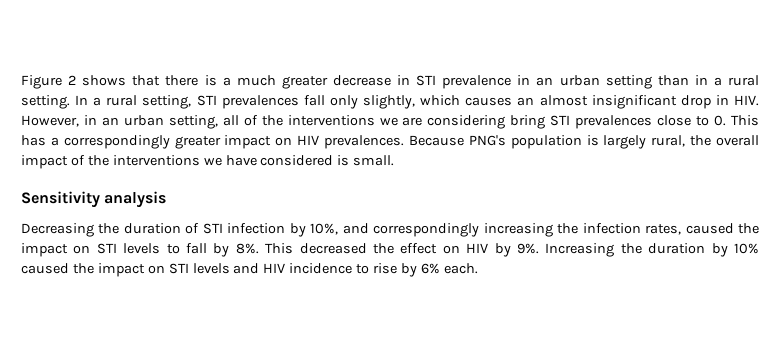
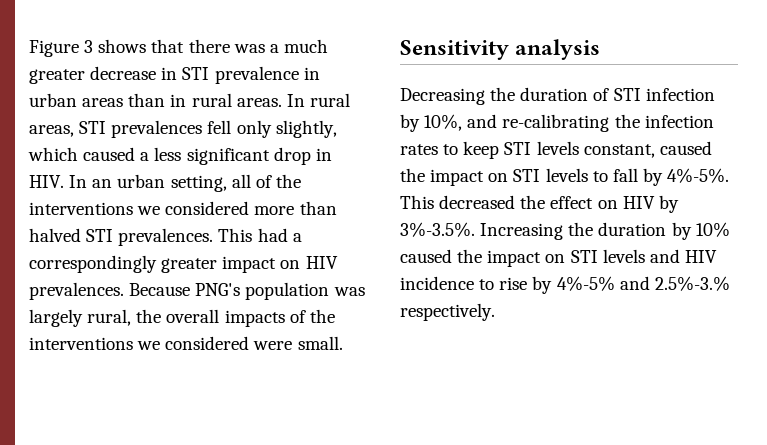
[68,75,77,85] 2 -> [84,40,94,53] 3
[204,75,217,86] is -> [233,44,265,53] was
[536,75,760,89] [21,95,325,109] an urban setting than in a rural setting. In a rural setting, STI prevalences fall -> [29,93,350,107] [29,120,232,138] urban areas than in rural areas. In rural areas, STI prevalences fell
[465,95,677,109] causes an almost insignificant -> [83,147,270,165] caused a less significant
[21,115,97,127] However, in -> [69,175,88,188] In
[402,115,760,129] [21,135,46,146] are considering bring STI prevalences close to 0. This has -> [165,201,337,215] [29,228,288,246] considered more than halved STI prevalences. This had
[586,135,599,146] is -> [333,287,365,296] was
[21,155,350,169] impact of the interventions we have considered is -> [224,309,335,327] [29,336,293,350] impacts of the interventions we considered were
[373,223,682,237] correspondingly increasing the infection rates, -> [502,114,714,132] [400,141,655,159] re-calibrating the infection rates to keep STI levels constant,
[235,243,259,254] 8%. -> [667,168,730,183] 4%-5%.
[516,243,539,254] 9%. -> [400,222,475,237] 3%-3.5%.
[420,263,478,274] 6% each. -> [556,276,730,291] [400,303,495,321] 4%-5% and 2.5%-3.% respectively.

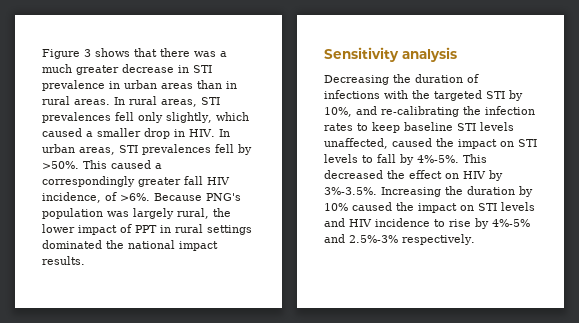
[154,147,270,165] less significant -> [97,128,141,137] smaller
[92,174,301,192] [29,201,337,215] [29,228,302,246] [29,255,338,273] [29,282,124,300] an urban setting, all of the interventions we considered more than halved STI prevalences. This had a correspondingly greater impact on HIV prevalences. -> [42,144,252,155] [42,160,162,169] [42,176,230,187] [42,192,150,203] urban areas, STI prevalences fell by >50%. This caused a correspondingly greater fall HIV incidence, of >6%.
[166,309,335,327] [29,336,343,350] overall impacts of the interventions we considered were small. -> [42,224,252,235] [42,240,218,251] [42,256,85,265] lower impact of PPT in rural settings dominated the national impact results.
[613,88,715,101] STI infection -> [324,90,505,101] infections with the targeted STI
[504,141,655,158] STI levels constant, -> [404,122,514,131] [324,138,388,149] baseline STI levels unaffected,
[654,276,730,291] 2.5%-3.% -> [349,235,398,243] 2.5%-3%

